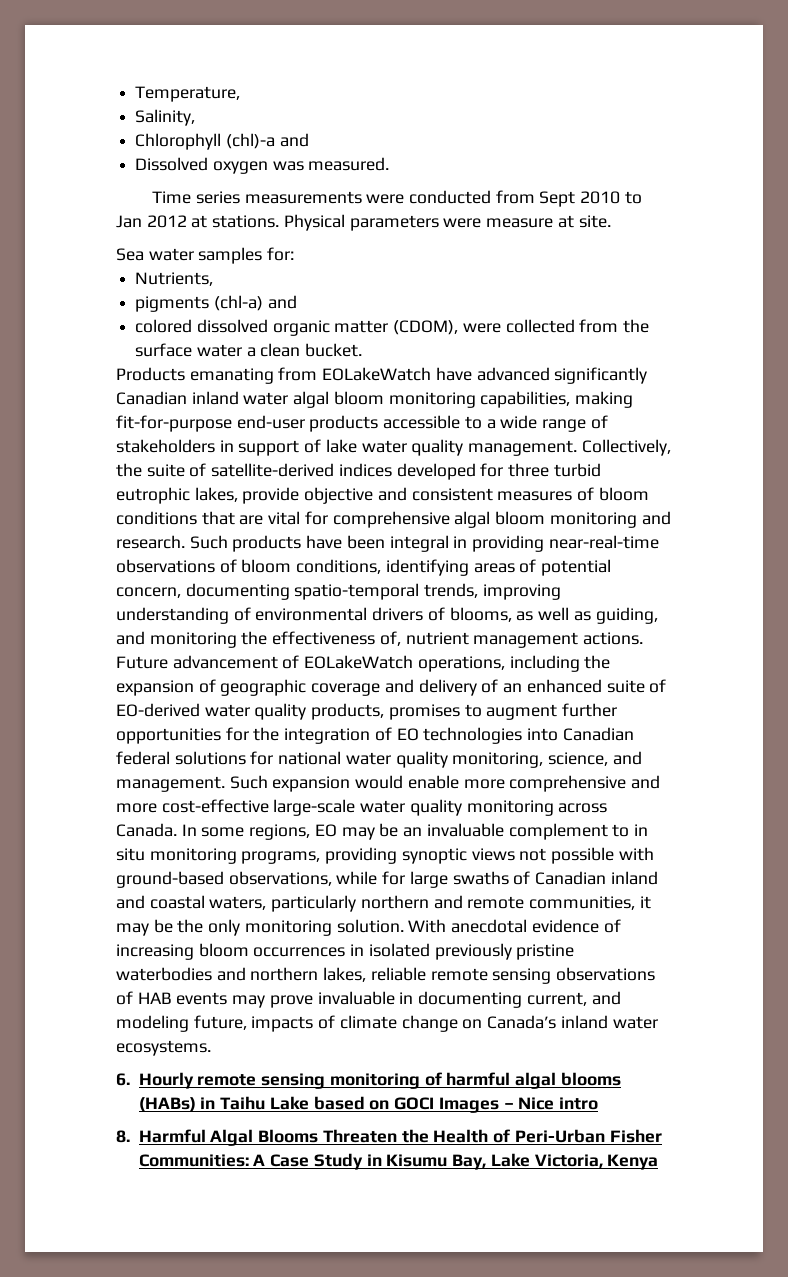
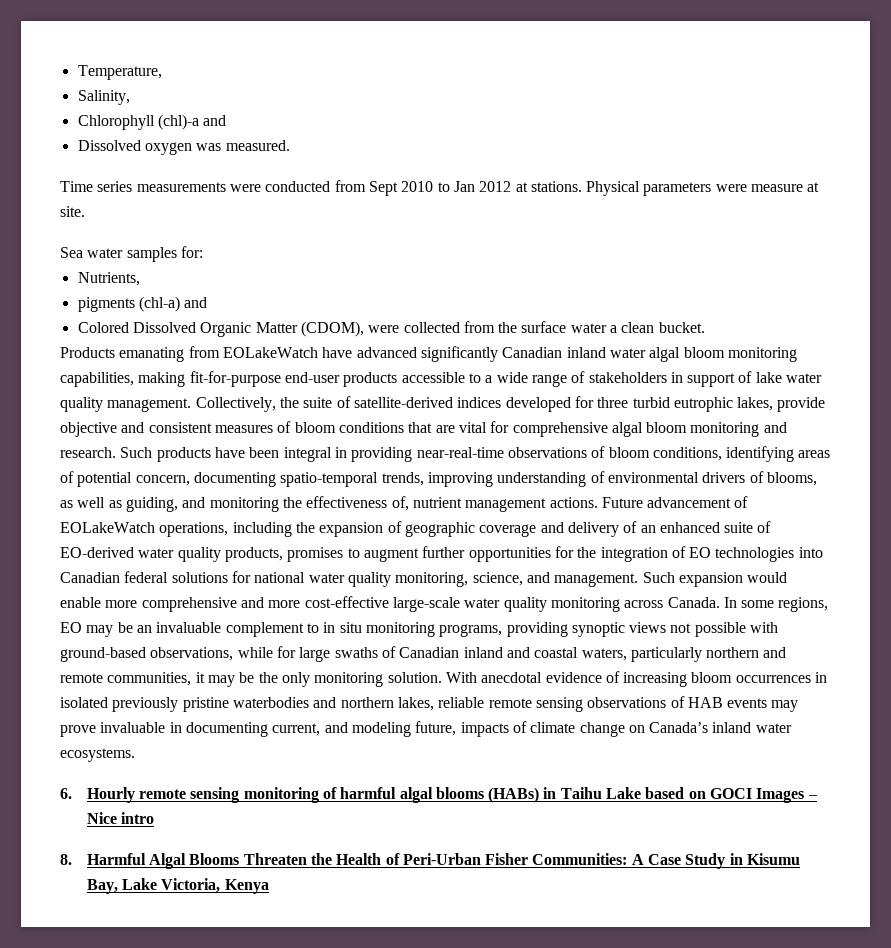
[135,319,389,336] colored dissolved organic matter -> [77,322,298,337] Colored Dissolved Organic Matter

